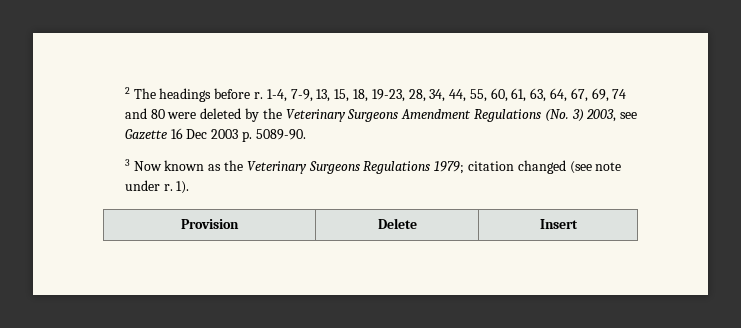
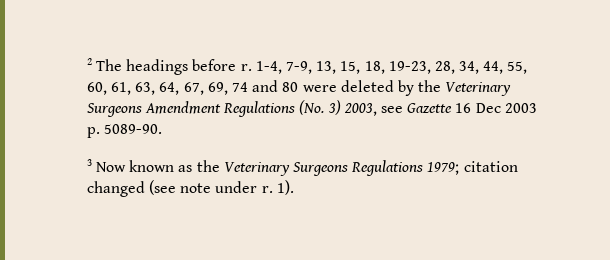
[181,219,239,229] [377,218,417,229] [539,219,578,229] // Provision | Delete | Insert -> (294, 187) none

